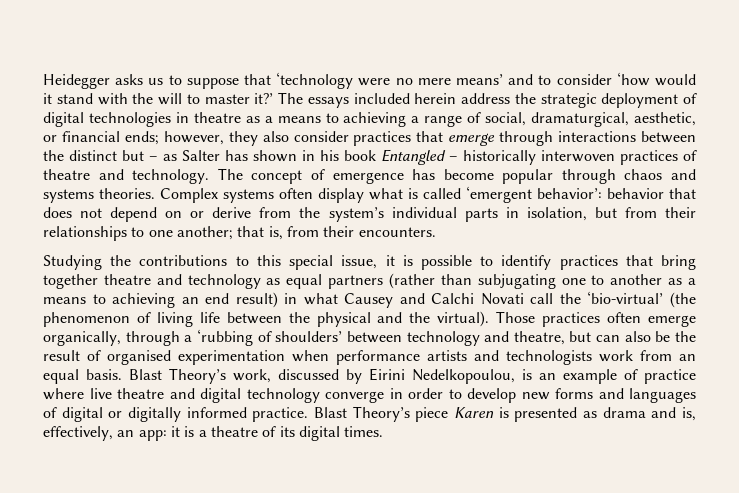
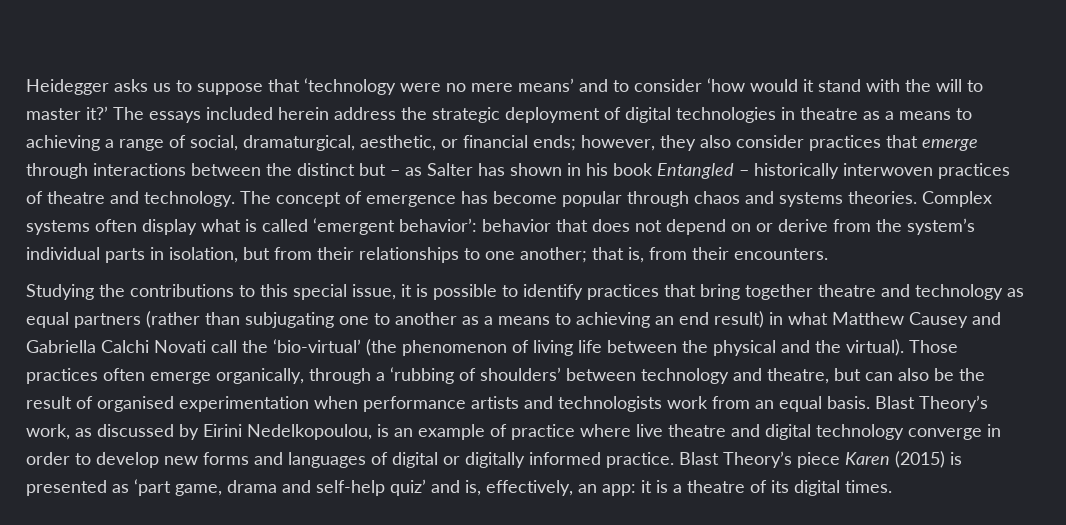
(338, 299) none -> [832,312,904,325] Matthew
(425, 298) none -> [26,340,96,353] Gabriella
(271, 376) none -> [75,428,92,437] as
(495, 412) none -> [895,451,945,468] (2015)
[602,407,646,418] drama -> [134,479,426,496] ‘part game, drama and self-help quiz’

